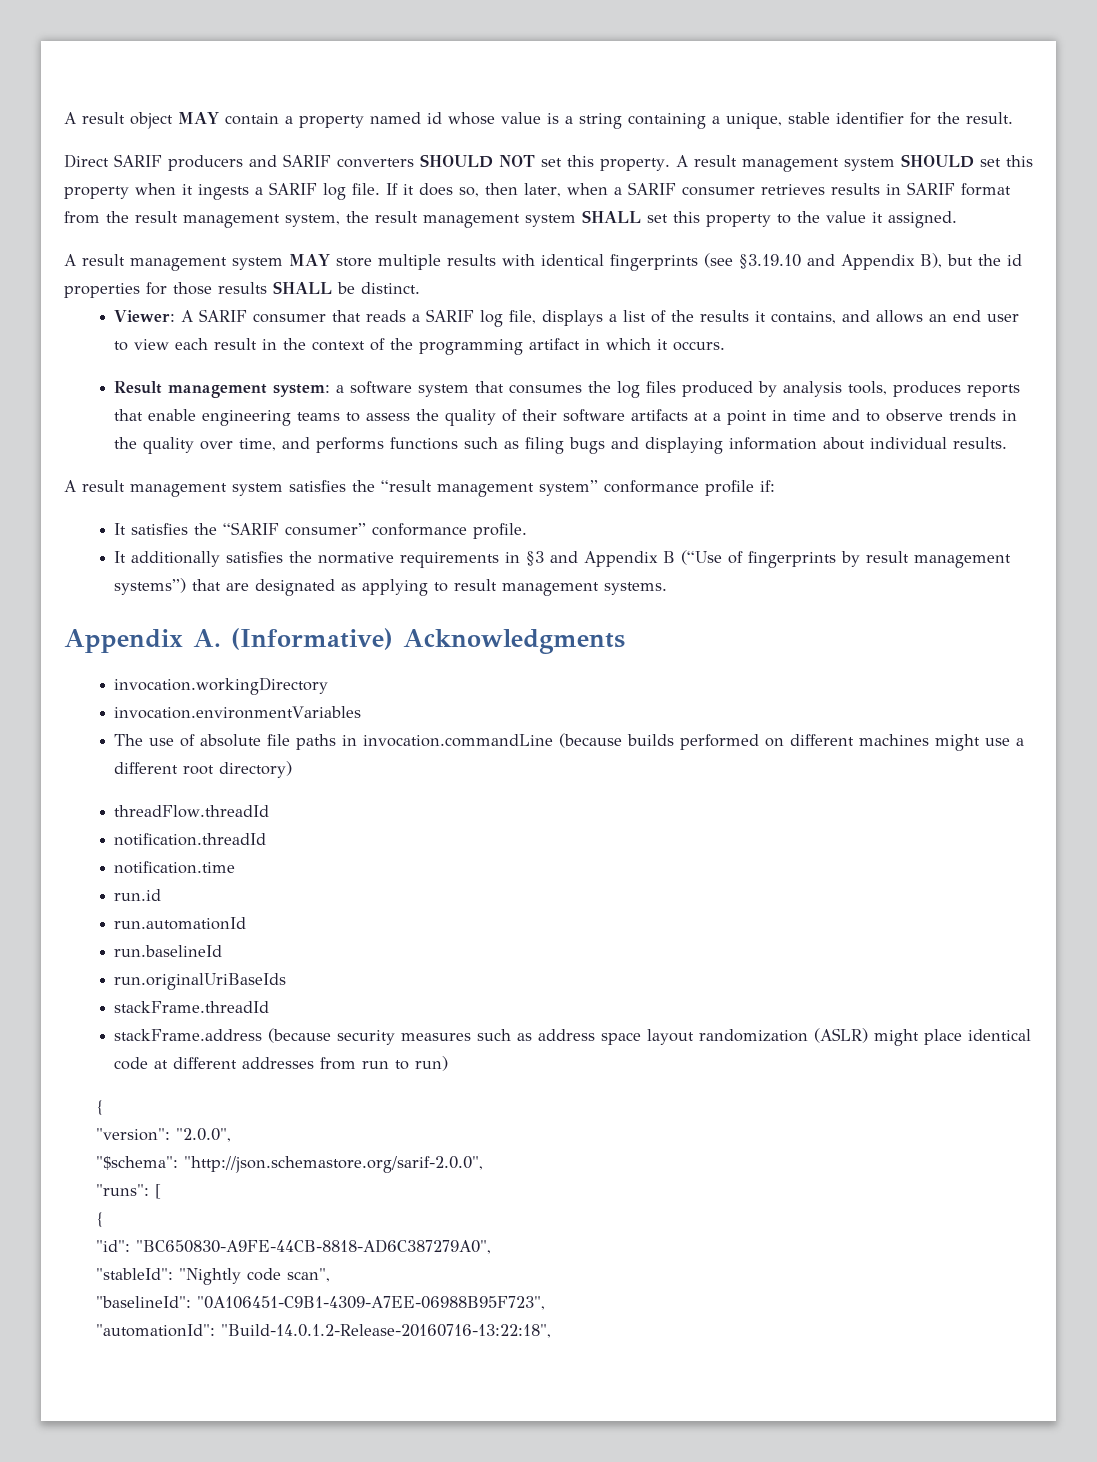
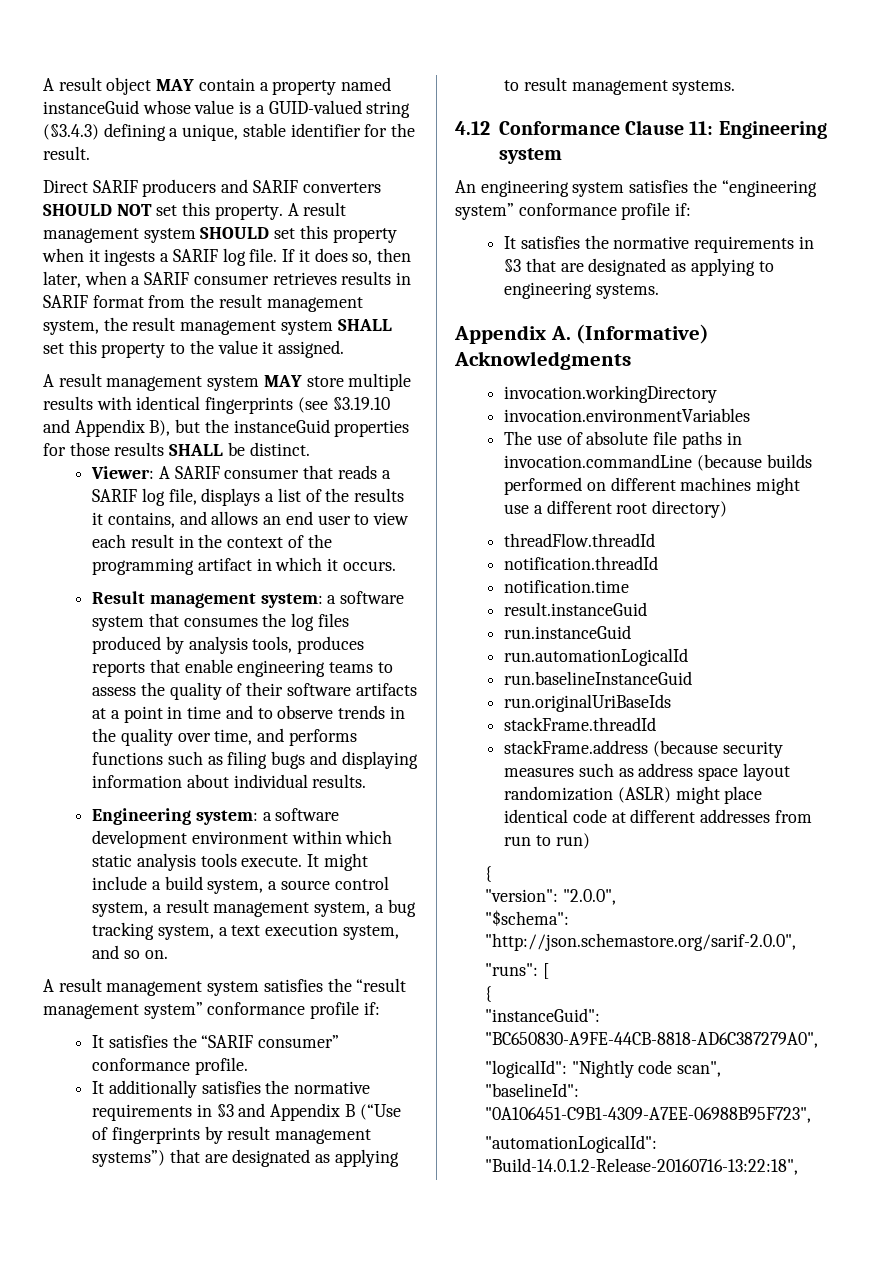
[426,112,442,124] id -> [43,100,139,114] instanceGuid
[578,113,706,129] string containing -> [268,100,411,118] [43,123,166,141] GUID-valued string (§3.4.3) defining
[1006,254,1022,266] id -> [233,419,330,433] instanceGuid
(1008, 443) none -> [92,808,340,825] [92,830,393,848] [92,853,368,871] [92,876,389,894] [92,899,416,917] [92,922,399,940] [92,945,168,959] // Engineering system: a software development environment within which static analysis tools execute. It might include a build system, a source control system, a result management system, a bug tracking system, a text execution system, and so on.
(668, 588) none -> [455,120,827,139] [498,148,562,164] [455,179,817,197] [455,202,692,220] [504,235,814,253] [504,258,774,276] [504,282,659,299] // 4.12 Conformance Clause 11: Engineering system // An engineering system satisfies the “engineering system” conformance profile if: // It satisfies the normative requirements in §3 that are designated as applying to engineering systems.
[114,889,162,901] [114,917,247,930] [114,945,223,957] run.id // run.automationId // run.baselineId -> [504,602,648,616] [504,625,632,639] [504,648,689,666] [504,671,693,685] result.instanceGuid // run.instanceGuid // run.automationLogicalId // run.baselineInstanceGuid
[96,1240,131,1252] "id": -> [484,1008,600,1022] "instanceGuid":
[96,1268,174,1280] "stableId": -> [484,1060,567,1078] "logicalId":
[96,1324,216,1337] "automationId": -> [484,1135,657,1153] "automationLogicalId":

